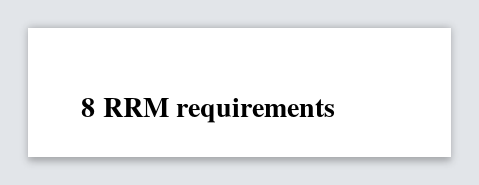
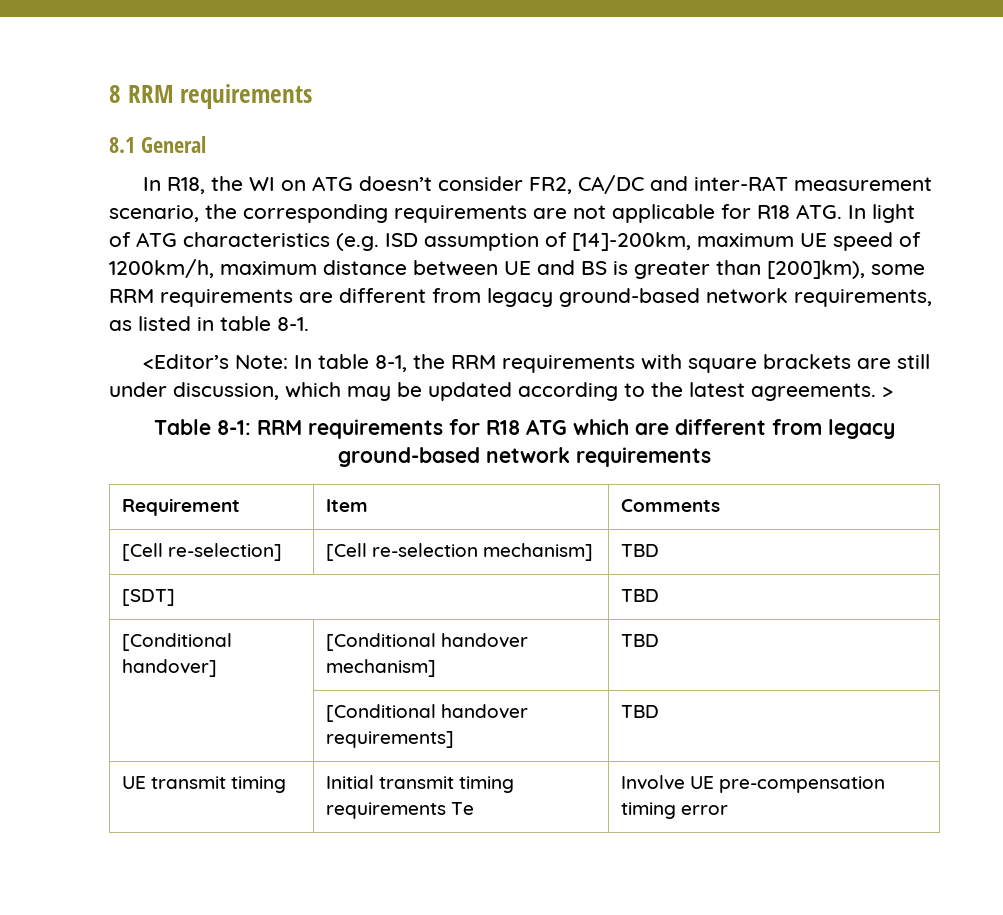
(336, 110) none -> [109,136,206,153] [142,175,932,194] [109,204,915,223] [109,232,921,251] [109,259,925,279] [109,288,932,307] [109,316,309,331] [142,354,930,373] [109,382,893,401] [154,419,895,439] [338,447,711,467] [121,498,240,516] [325,499,368,512] [620,499,720,512] [121,543,282,561] [325,543,593,561] [620,544,659,557] [121,589,175,606] [620,589,659,602] [121,633,232,651] [121,659,217,677] [325,633,528,651] [325,659,436,677] [620,634,659,647] [325,704,528,722] [325,731,454,748] [620,705,659,718] [121,776,286,793] [325,775,514,793] [325,802,474,819] [620,775,885,793] [620,802,728,819] // 8.1 General // In R18, the WI on ATG doesn’t consider FR2, CA/DC and inter-RAT measurement scenario, the corresponding requirements are not applicable for R18 ATG. In light of ATG characteristics (e.g. ISD assumption of [14]-200km, maximum UE speed of 1200km/h, maximum distance between UE and BS is greater than [200]km), some RRM requirements are different from legacy ground-based network requirements, as listed in table 8-1. // <Editor’s Note: In table 8-1, the RRM requirements with square brackets are still under discussion, which may be updated according to the latest agreements. > // Table 8-1: RRM requirements for R18 ATG which are different from legacy ground-based network requirements // Requirement | Item | Comments // [Cell re-selection] | [Cell re-selection mechanism] | TBD // [SDT] | TBD // [Conditional handover] | [Conditional handover mechanism] | TBD // | [Conditional handover requirements] | TBD // UE transmit timing | Initial transmit timing requirements Te | Involve UE pre-compensation timing error

